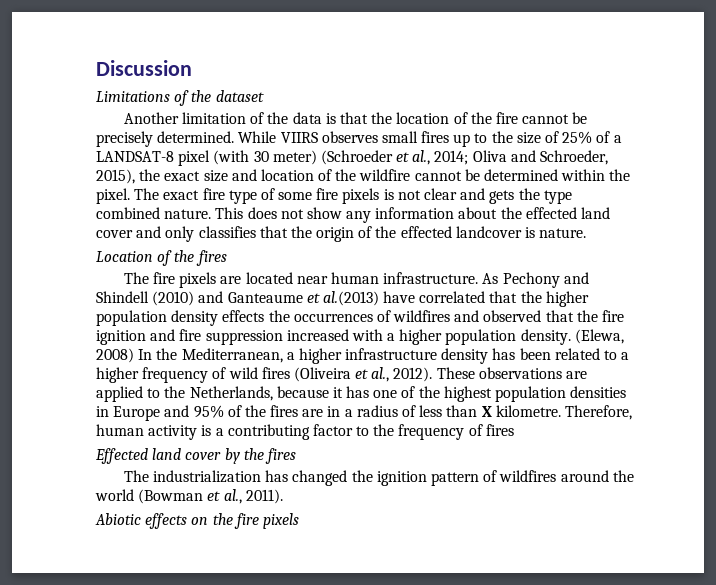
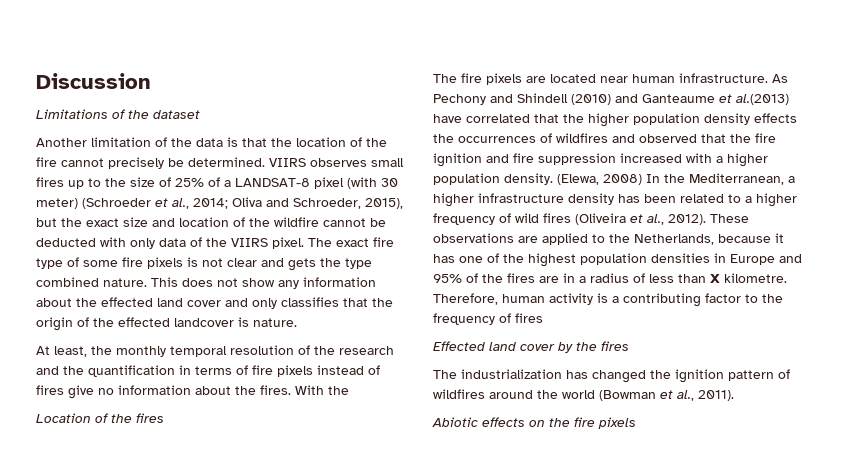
[572,112,588,124] [96,131,277,147] be precisely determined. While -> [108,157,265,169] precisely be determined.
(135, 176) none -> [36,218,57,227] but
[484,169,631,181] determined within the -> [36,237,268,249] deducted with only data of the VIIRS
(587, 233) none -> [36,345,394,357] [36,365,380,377] [36,385,349,399] // At least, the monthly temporal resolution of the research and the quantification in terms of fire pixels instead of fires give no information about the fires. With the

